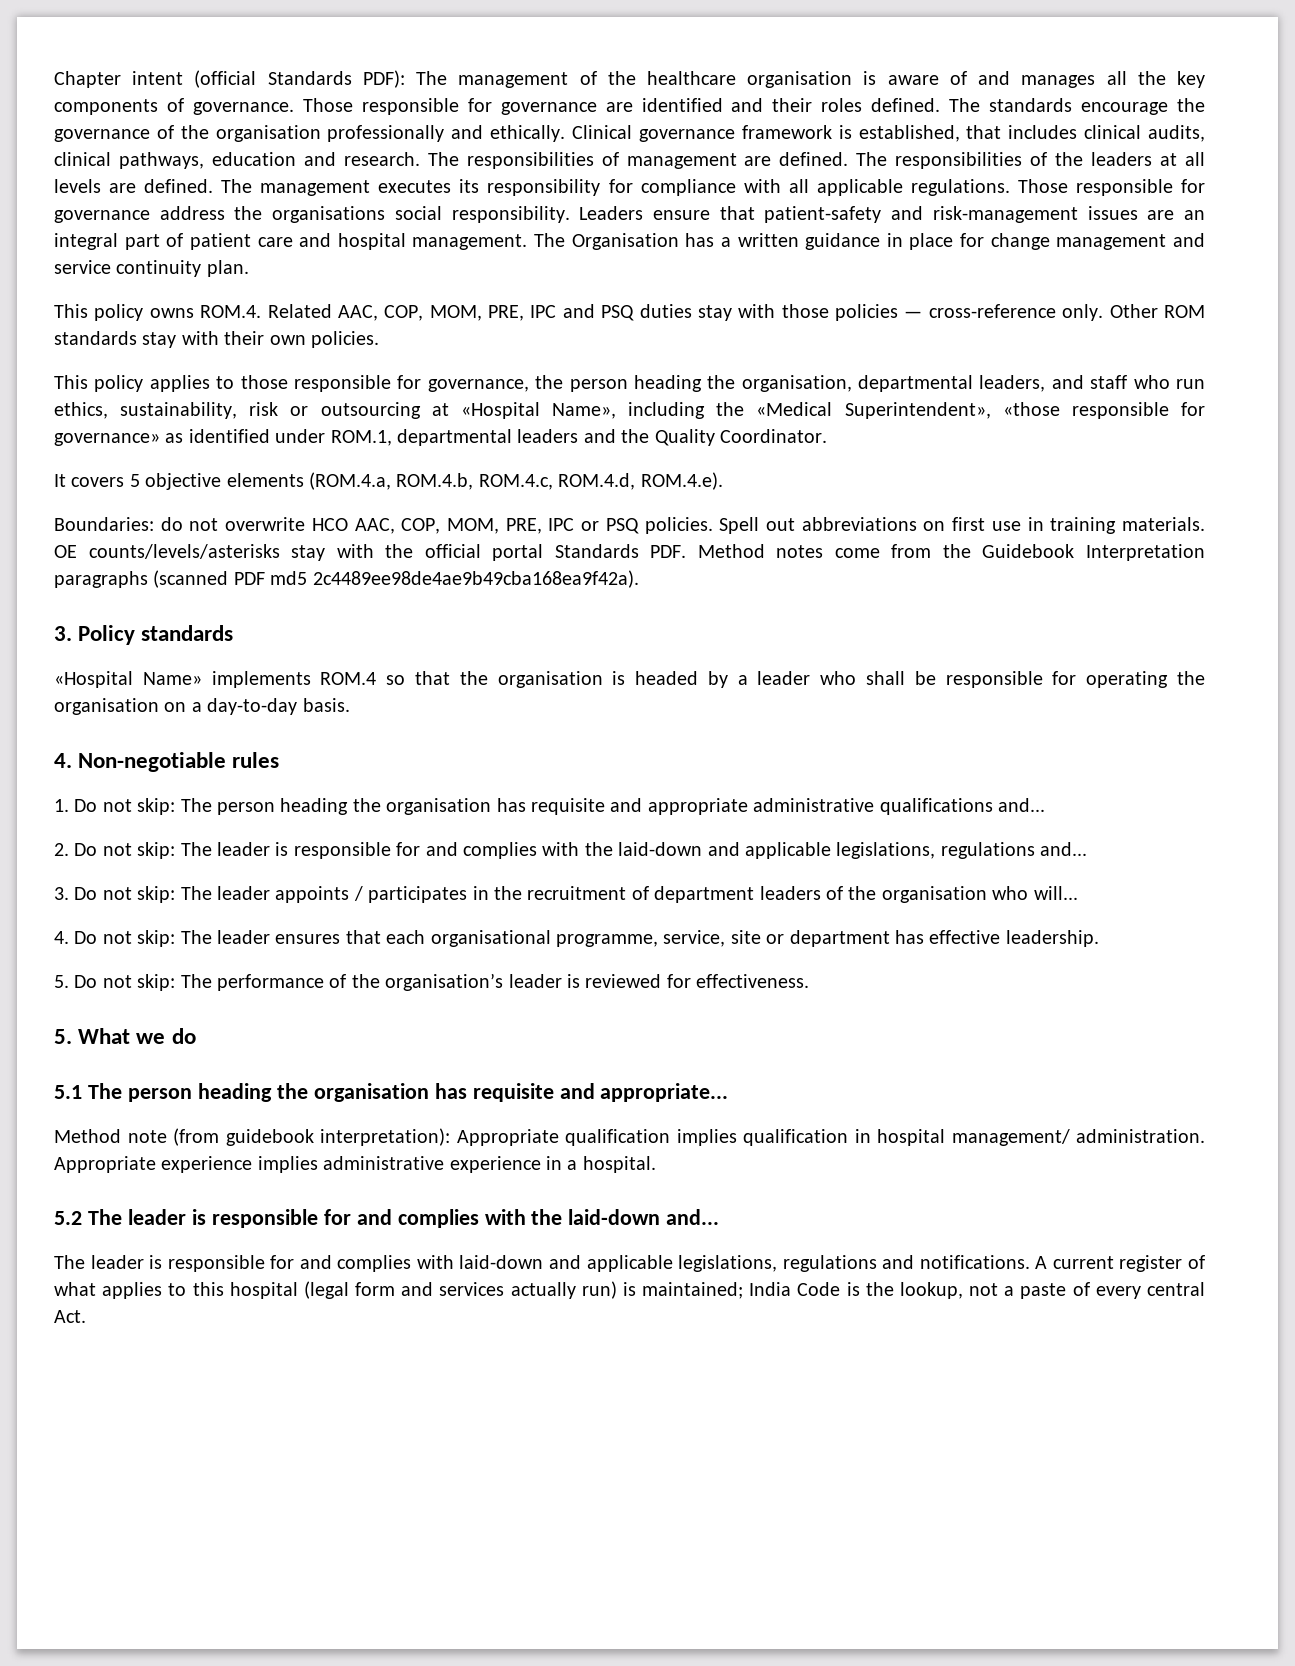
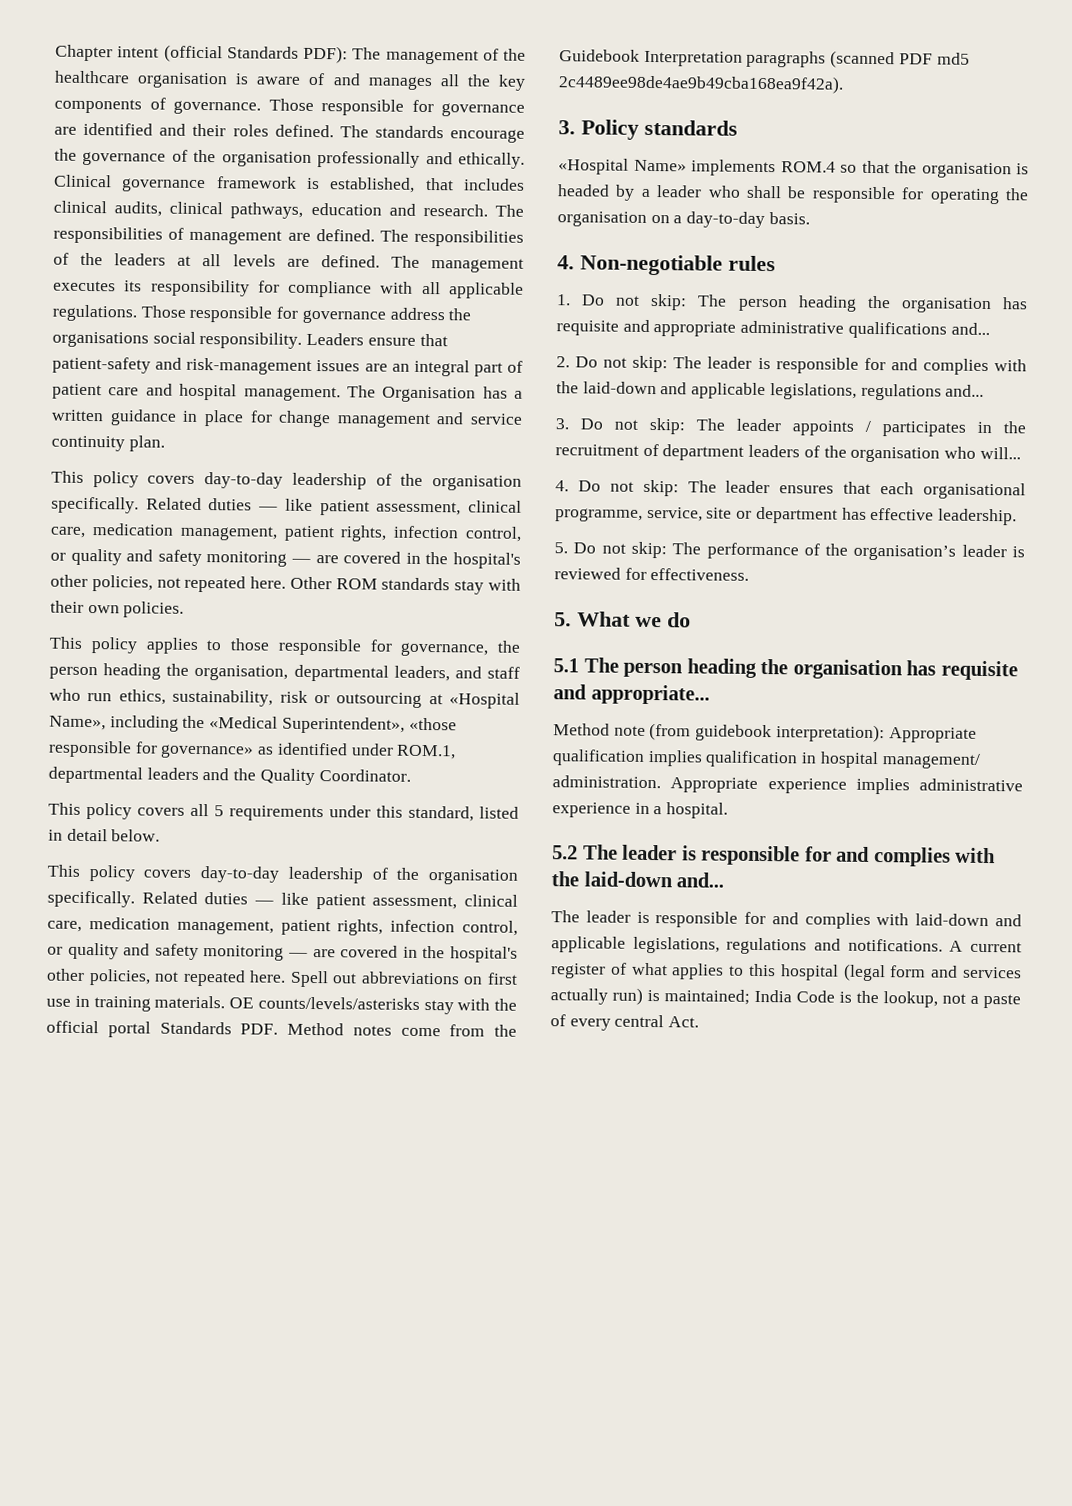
[149,304,1104,321] owns ROM.4. Related AAC, COP, MOM, PRE, IPC and PSQ duties stay with those policies — cross-reference only. -> [147,472,522,491] [51,496,522,516] [50,523,522,542] [50,548,522,569] [50,574,287,593] covers day-to-day leadership of the organisation specifically. Related duties — like patient assessment, clinical care, medication management, patient rights, infection control, or quality and safety monitoring — are covered in the hospital's other policies, not repeated here.
[54,472,723,490] [54,517,713,534] It covers 5 objective elements (ROM.4.a, ROM.4.b, ROM.4.c, ROM.4.d, ROM.4.e). // Boundaries: do not overwrite HCO AAC, COP, MOM, PRE, IPC or PSQ policies. -> [48,802,519,822] [48,828,161,842] [47,864,518,885] [47,890,518,910] [47,917,518,936] [47,942,519,963] [46,968,287,987] This policy covers all 5 requirements under this standard, listed in detail below. // This policy covers day-to-day leadership of the organisation specifically. Related duties — like patient assessment, clinical care, medication management, patient rights, infection control, or quality and safety monitoring — are covered in the hospital's other policies, not repeated here.

